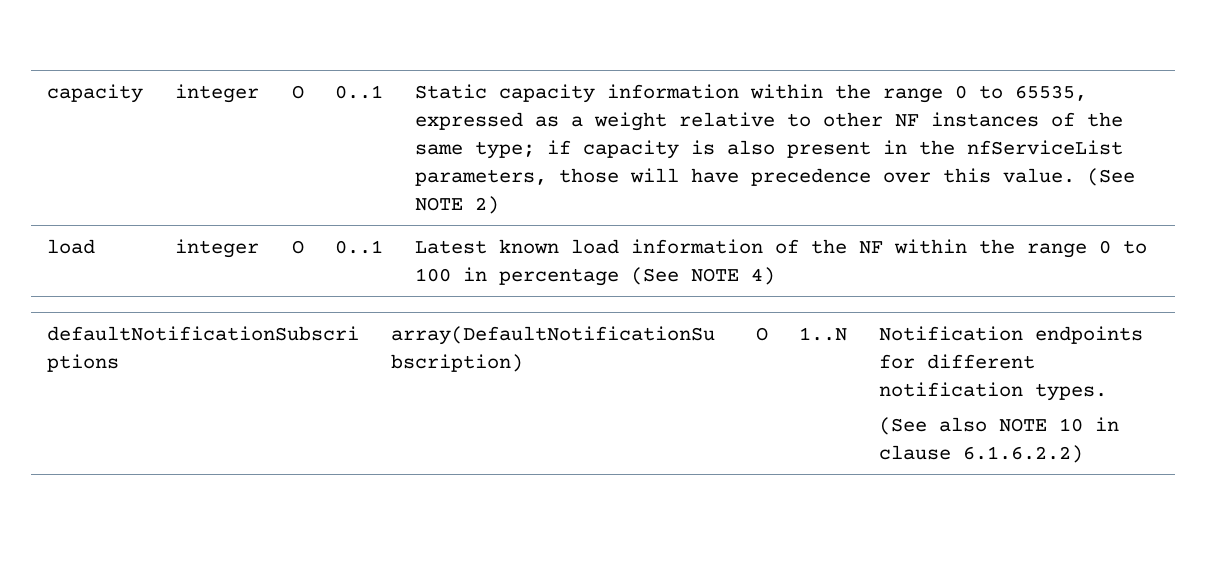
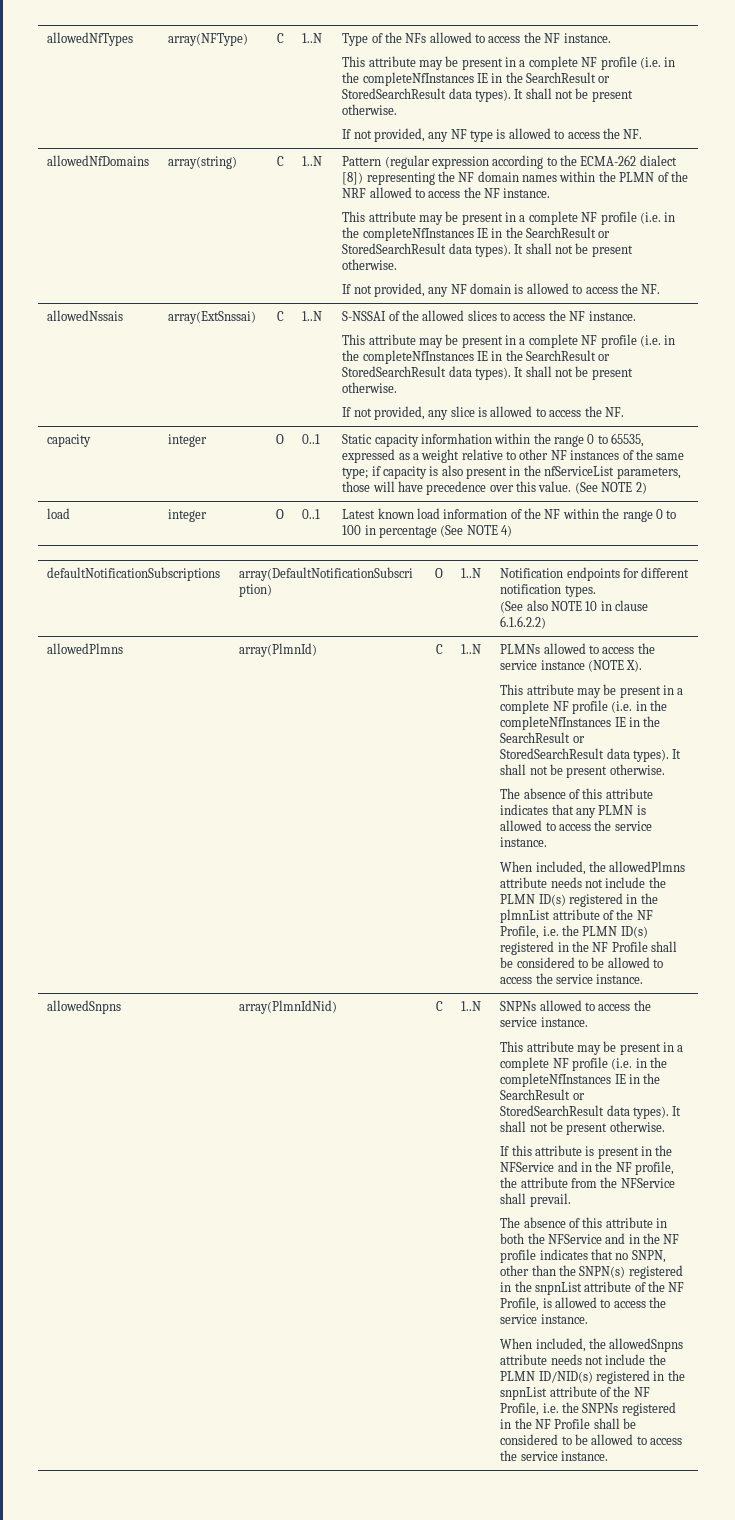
(46, 93) none -> [47,32,134,46] [168,33,249,46] [276,33,284,43] [302,33,323,43] [342,32,611,46] [342,56,676,70] [342,72,611,86] [342,88,633,102] [342,104,398,115] [342,128,643,142] [47,155,150,166] [168,156,238,169] [276,156,284,166] [302,156,323,166] [342,155,677,169] [342,171,688,185] [342,187,551,198] [342,211,676,225] [342,227,611,241] [342,243,633,257] [342,259,398,270] [342,283,661,297] [47,310,124,321] [168,311,257,324] [276,311,284,321] [302,311,323,321] [342,310,636,321] [342,334,676,348] [342,350,611,364] [342,366,633,380] [342,382,398,393] [342,406,624,420] allowedNfTypes | array(NFType) | C | 1..N | Type of the NFs allowed to access the NF instance. // This attribute may be present in a complete NF profile (i.e. in the completeNfInstances IE in the SearchResult or StoredSearchResult data types). It shall not be present otherwise. // If not provided, any NF type is allowed to access the NF. // allowedNfDomains | array(string) | C | 1..N | Pattern (regular expression according to the ECMA-262 dialect [8]) representing the NF domain names within the PLMN of the NRF allowed to access the NF instance. // This attribute may be present in a complete NF profile (i.e. in the completeNfInstances IE in the SearchResult or StoredSearchResult data types). It shall not be present otherwise. // If not provided, any NF domain is allowed to access the NF. // allowedNssais | array(ExtSnssai) | C | 1..N | S-NSSAI of the allowed slices to access the NF instance. // This attribute may be present in a complete NF profile (i.e. in the completeNfInstances IE in the SearchResult or StoredSearchResult data types). It shall not be present otherwise. // If not provided, any slice is allowed to access the NF. //
[606,84,739,99] information -> [420,433,492,444] informhation
(1083, 454) none -> [47,643,124,654] [239,643,318,657] [435,644,443,654] [461,644,482,654] [500,643,655,654] [500,660,643,672] [500,684,684,698] [500,700,668,714] [500,716,661,730] [500,732,585,743] [500,748,682,762] [500,764,665,778] [500,788,653,799] [500,804,646,818] [500,820,652,831] [500,837,548,847] [500,861,686,875] [500,877,666,888] [500,893,658,907] [500,909,653,923] [500,925,648,939] [500,941,678,955] [500,957,664,968] [500,973,644,984] [47,1000,122,1014] [239,1000,338,1014] [435,1001,443,1011] [461,1001,482,1011] [500,1000,651,1011] [500,1017,588,1027] [500,1041,684,1055] [500,1057,668,1071] [500,1073,661,1087] [500,1089,585,1100] [500,1105,682,1119] [500,1121,665,1135] [500,1145,673,1159] [500,1161,675,1175] [500,1177,675,1188] [500,1193,571,1207] [500,1217,668,1228] [500,1233,680,1244] [500,1249,666,1263] [500,1265,683,1279] [500,1281,685,1295] [500,1297,667,1311] [500,1314,588,1324] [500,1338,684,1352] [500,1354,666,1365] [500,1370,685,1384] [500,1386,650,1400] [500,1402,676,1416] [500,1418,637,1429] [500,1434,683,1445] [500,1450,608,1461] // allowedPlmns | array(PlmnId) | C | 1..N | PLMNs allowed to access the service instance (NOTE X). // This attribute may be present in a complete NF profile (i.e. in the completeNfInstances IE in the SearchResult or StoredSearchResult data types). It shall not be present otherwise. // The absence of this attribute indicates that any PLMN is allowed to access the service instance. // When included, the allowedPlmns attribute needs not include the PLMN ID(s) registered in the plmnList attribute of the NF Profile, i.e. the PLMN ID(s) registered in the NF Profile shall be considered to be allowed to access the service instance. // allowedSnpns | array(PlmnIdNid) | C | 1..N | SNPNs allowed to access the service instance. // This attribute may be present in a complete NF profile (i.e. in the completeNfInstances IE in the SearchResult or StoredSearchResult data types). It shall not be present otherwise. // If this attribute is present in the NFService and in the NF profile, the attribute from the NFService shall prevail. // The absence of this attribute in both the NFService and in the NF profile indicates that no SNPN, other than the SNPN(s) registered in the snpnList attribute of the NF Profile, is allowed to access the service instance. // When included, the allowedSnpns attribute needs not include the PLMN ID/NID(s) registered in the snpnList attribute of the NF Profile, i.e. the SNPNs registered in the NF Profile shall be considered to be allowed to access the service instance.

